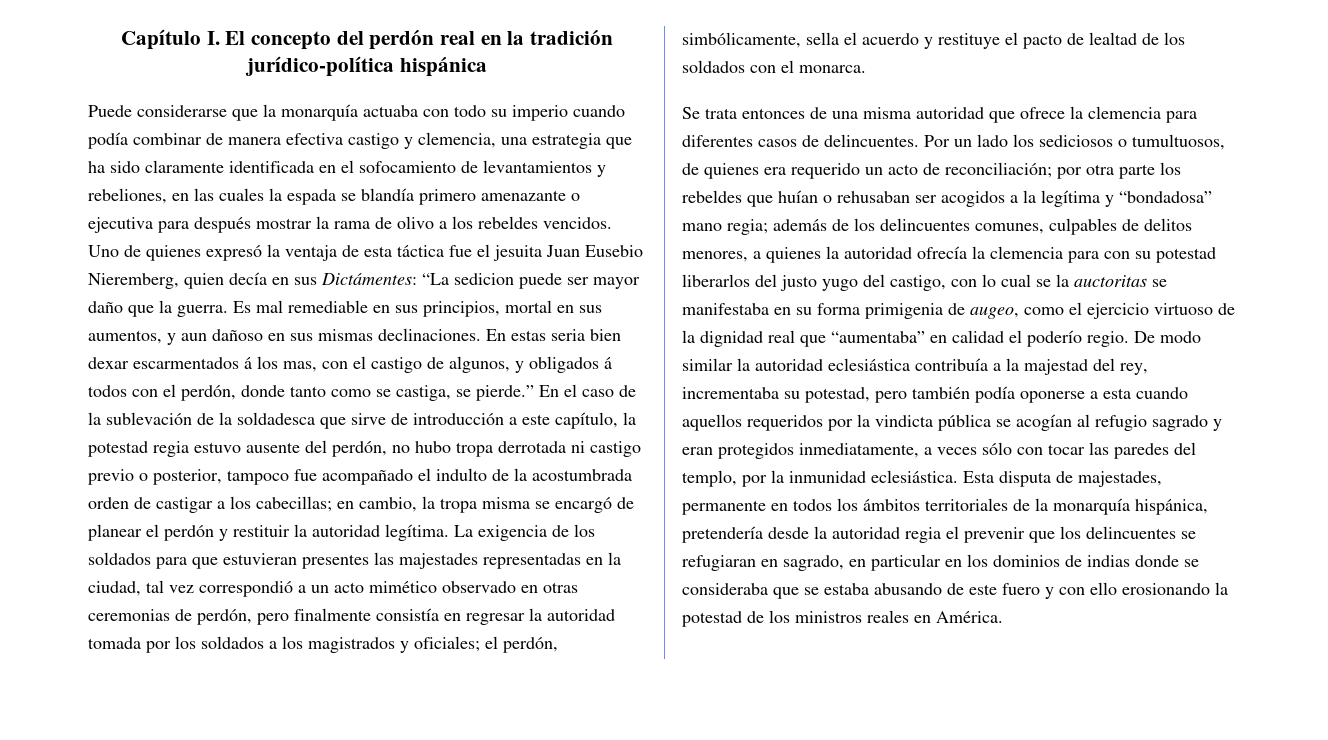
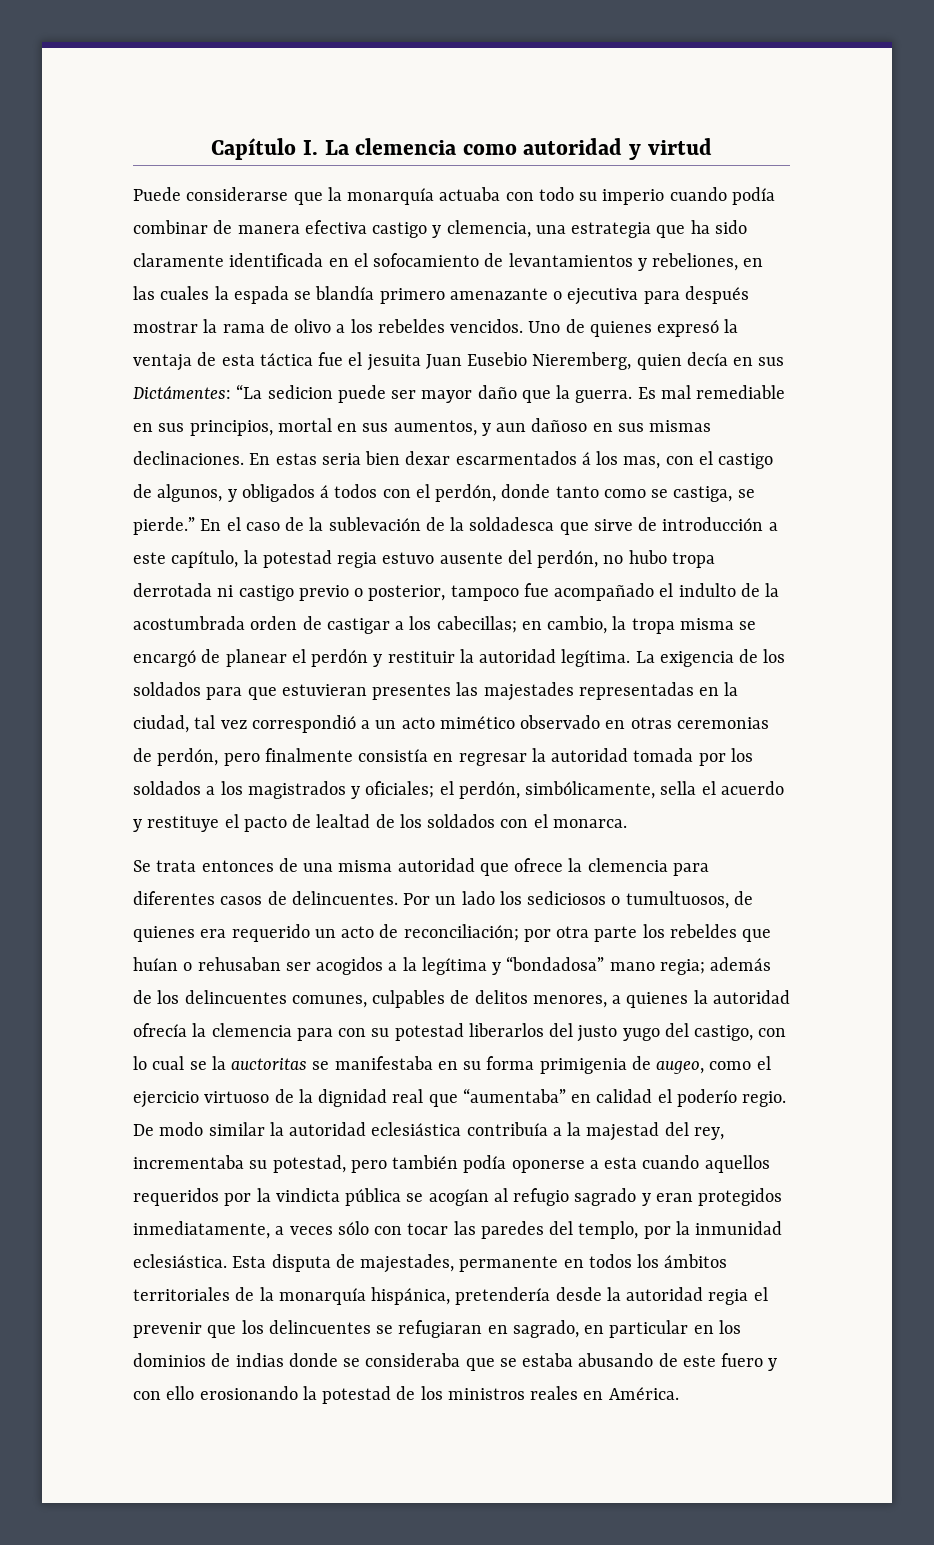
[225,29,614,50] [245,56,487,77] El concepto del perdón real en la tradición jurídico-política hispánica -> [324,138,712,160] La clemencia como autoridad y virtud

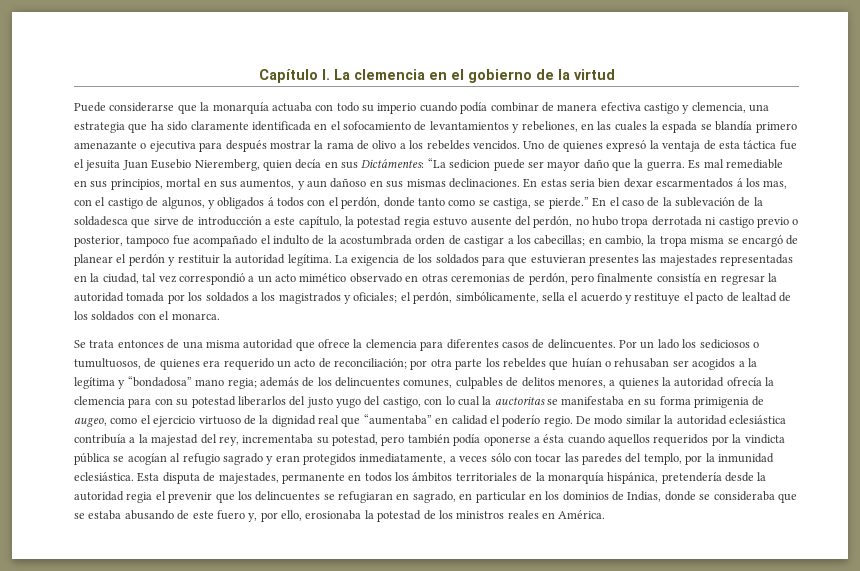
[462,138,642,160] como autoridad y -> [428,69,570,83] en el gobierno de la
[189,1061,207,1070] se -> (480, 401) none
[604,1157,638,1169] esta -> [543,434,565,443] ésta
[235,1353,284,1367] indias -> [627,491,662,502] Indias,
[768,1358,778,1371] [133,1386,298,1400] y con ello erosionando -> [248,510,362,522] y, por ello, erosionaba

